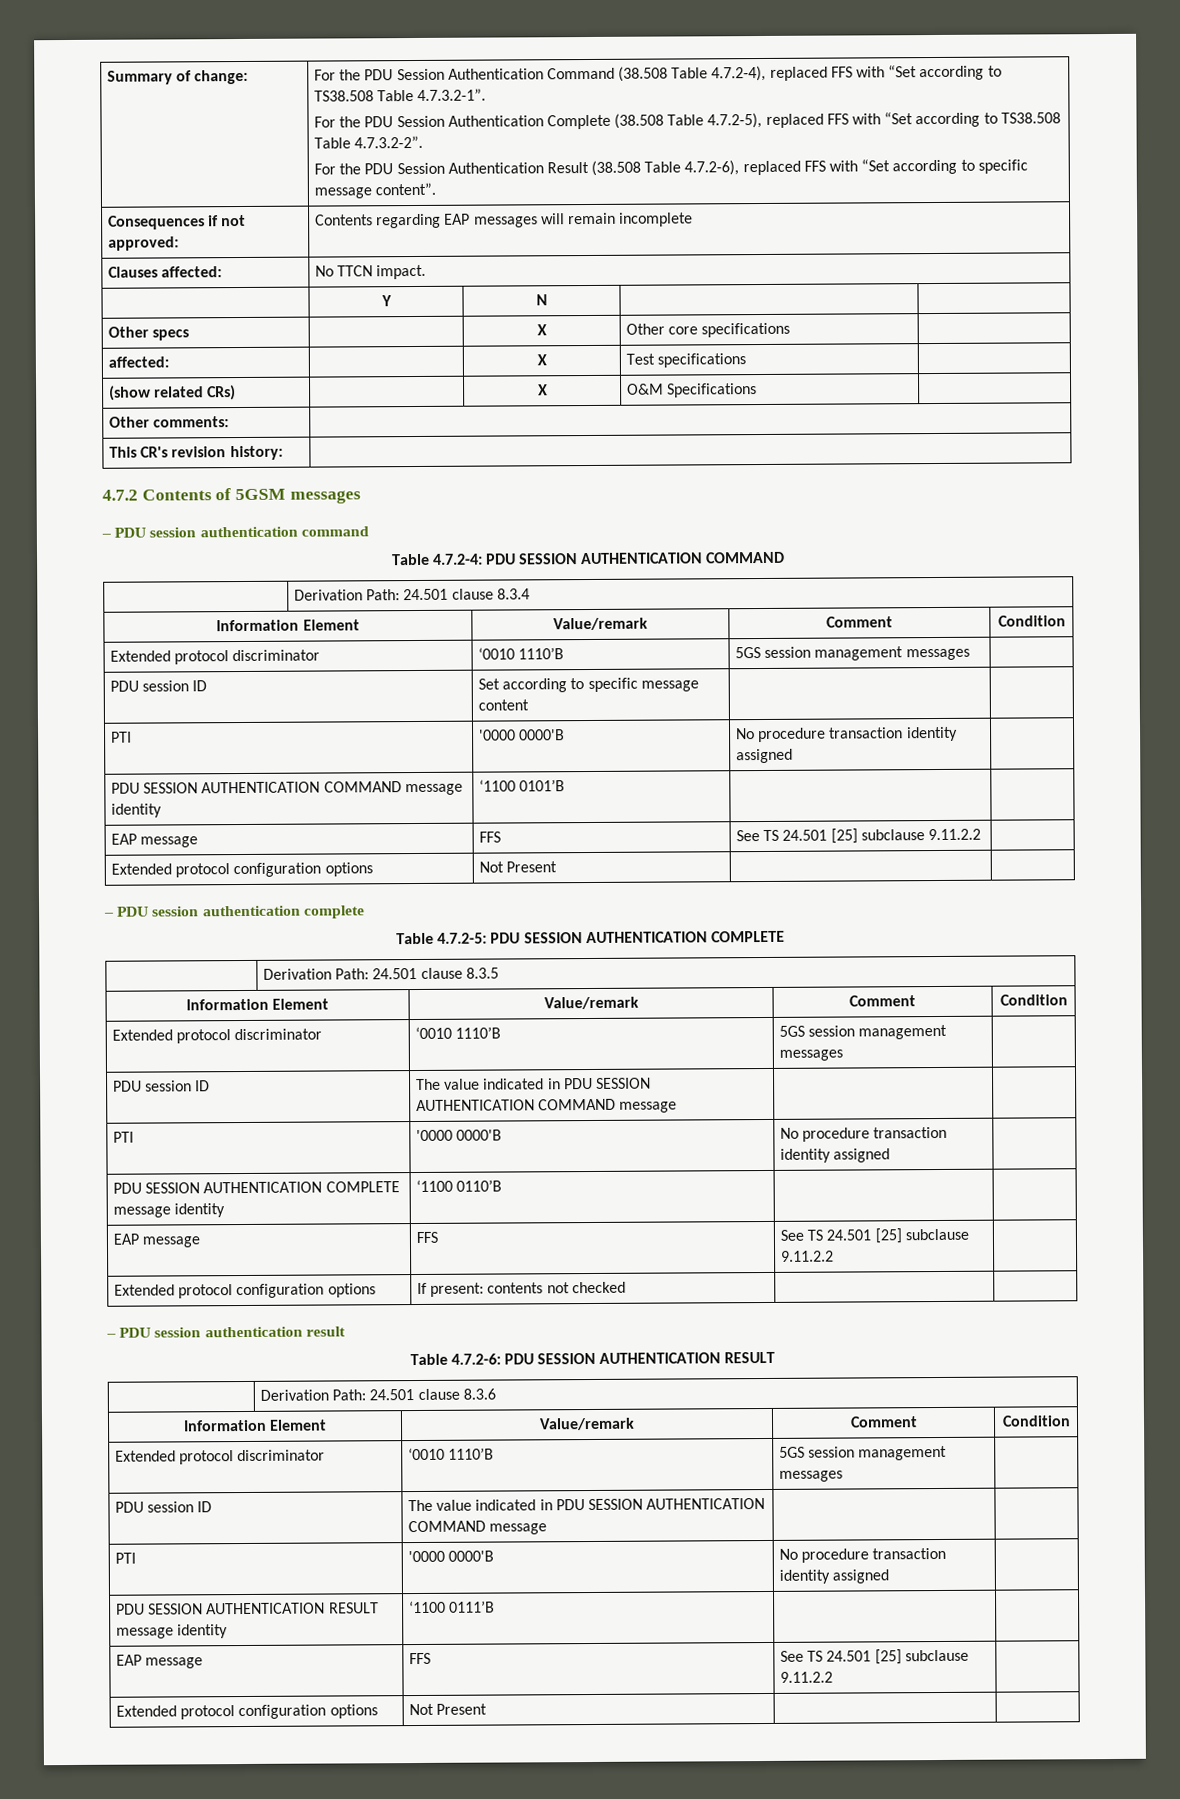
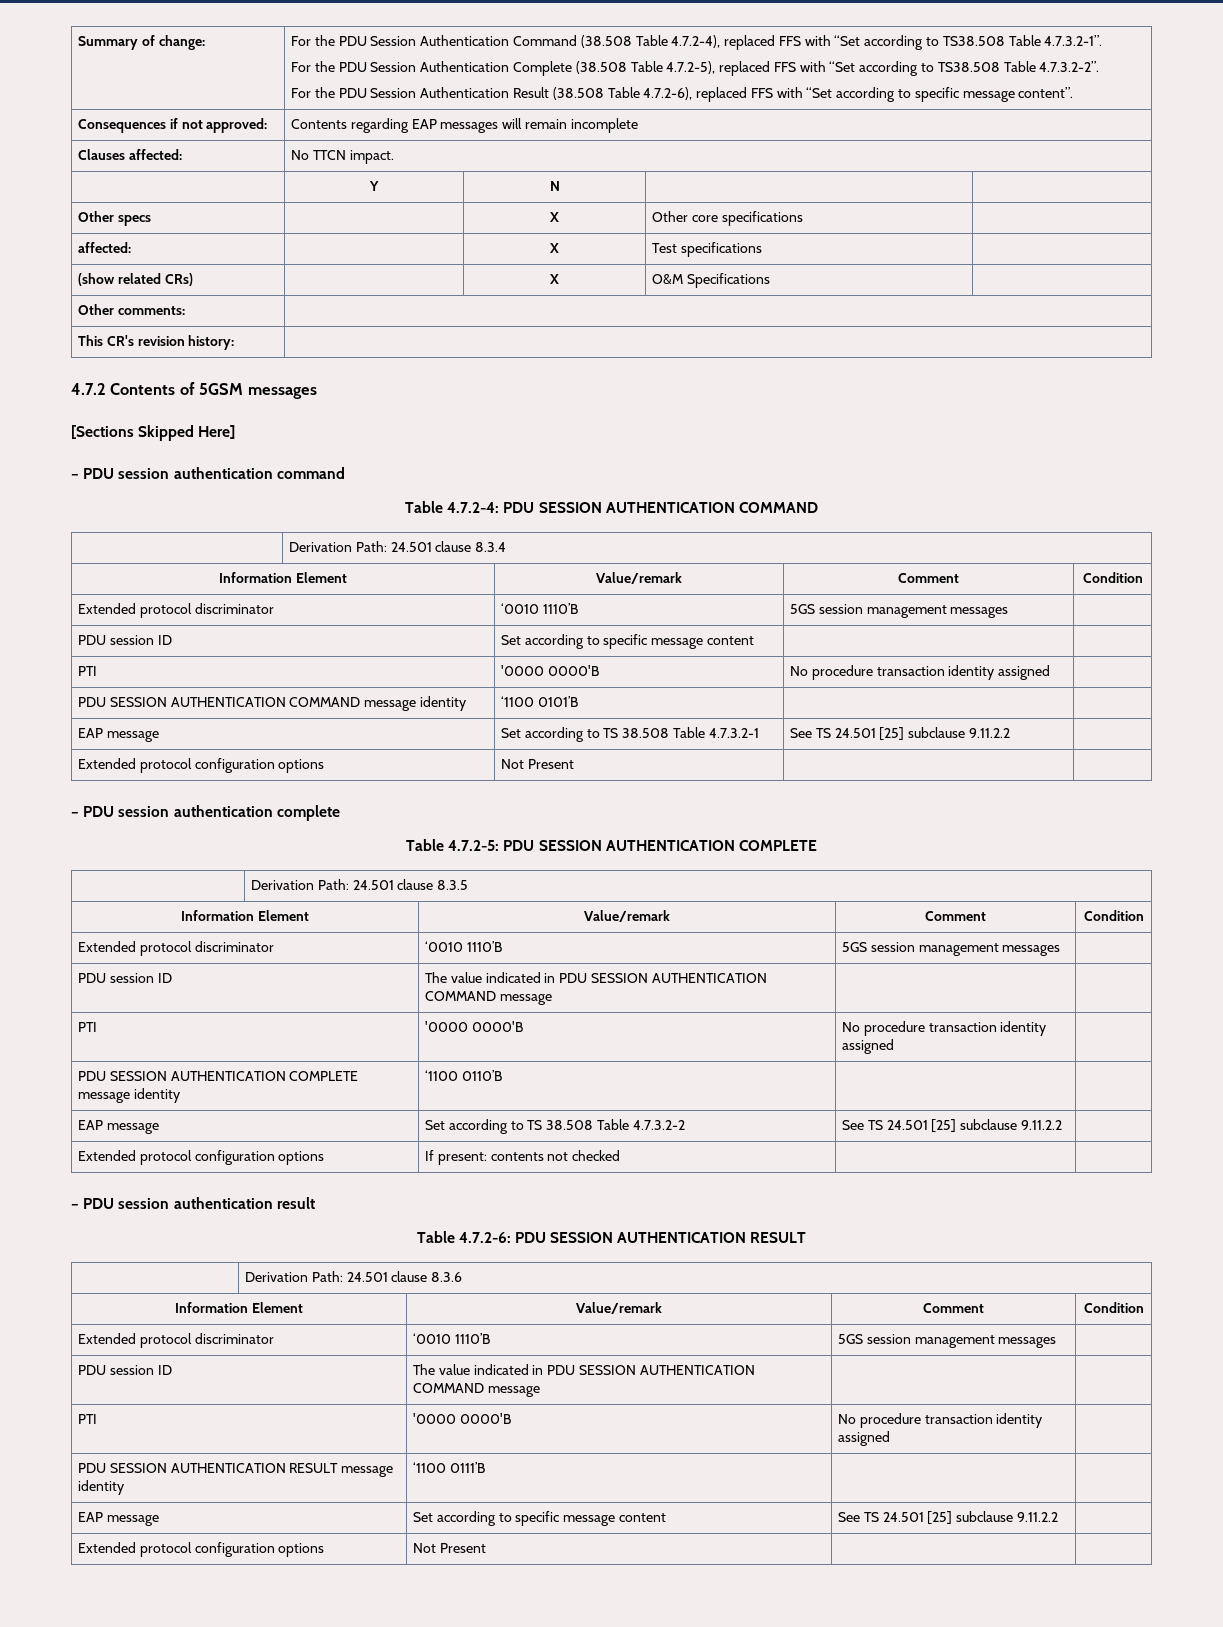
(361, 497) none -> [71,425,236,441] // [Sections Skipped Here]
[479,831,502,843] FFS -> [501,727,759,742] Set according to TS 38.508 Table 4.7.3.2-1
[416,1231,439,1244] FFS -> [425,1119,685,1134] Set according to TS 38.508 Table 4.7.3.2-2
[409,1652,432,1665] FFS -> [413,1511,667,1526] Set according to specific message content

